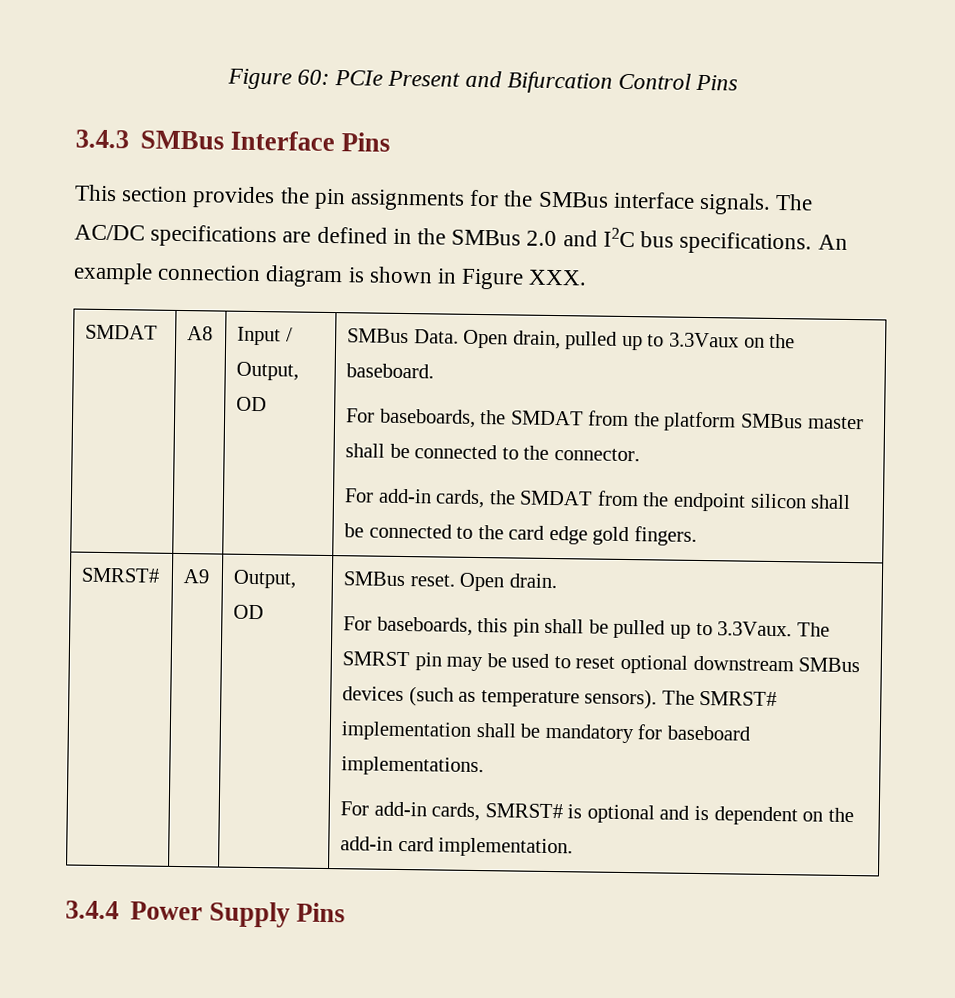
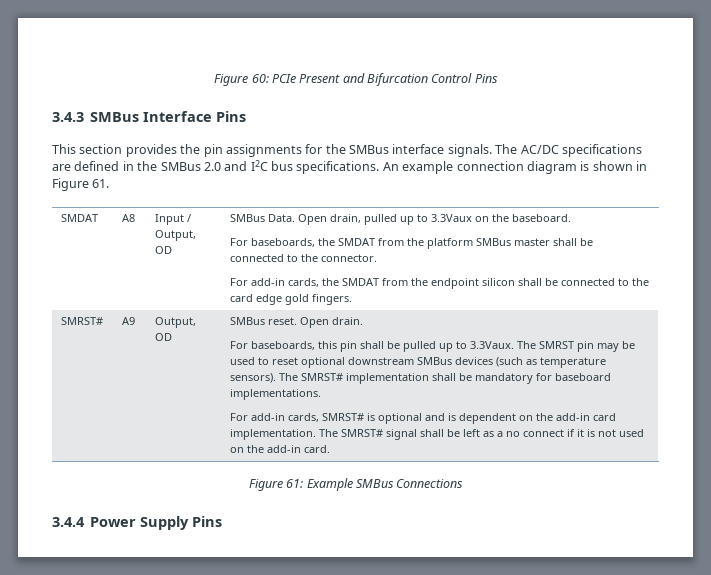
[528,269,588,286] XXX. -> [92,179,110,188] 61.
(574, 847) none -> [319,429,645,440] [230,445,331,453] [248,478,464,491] The SMRST# signal shall be left as a no connect if it is not used on the add-in card. // Figure 61: Example SMBus Connections

